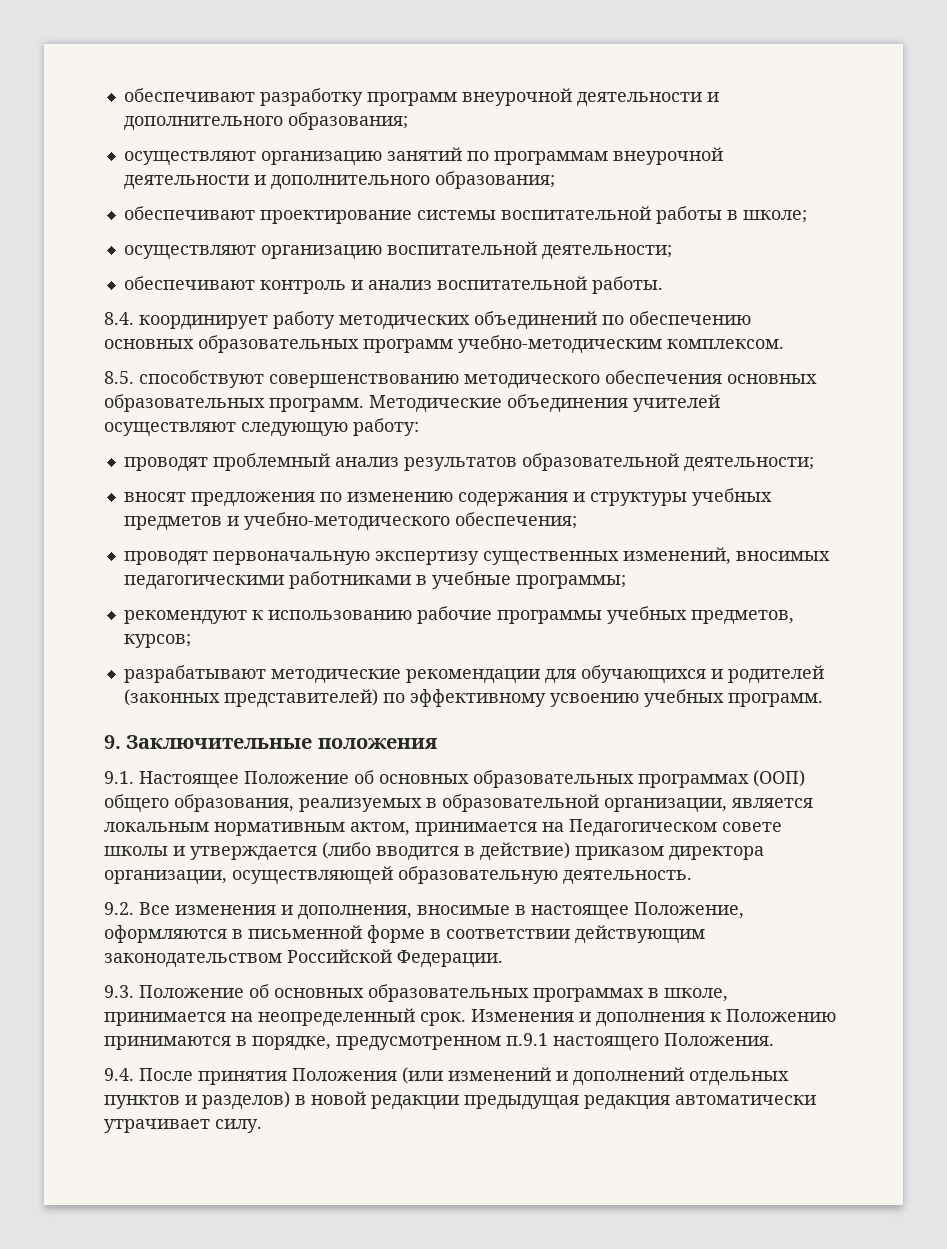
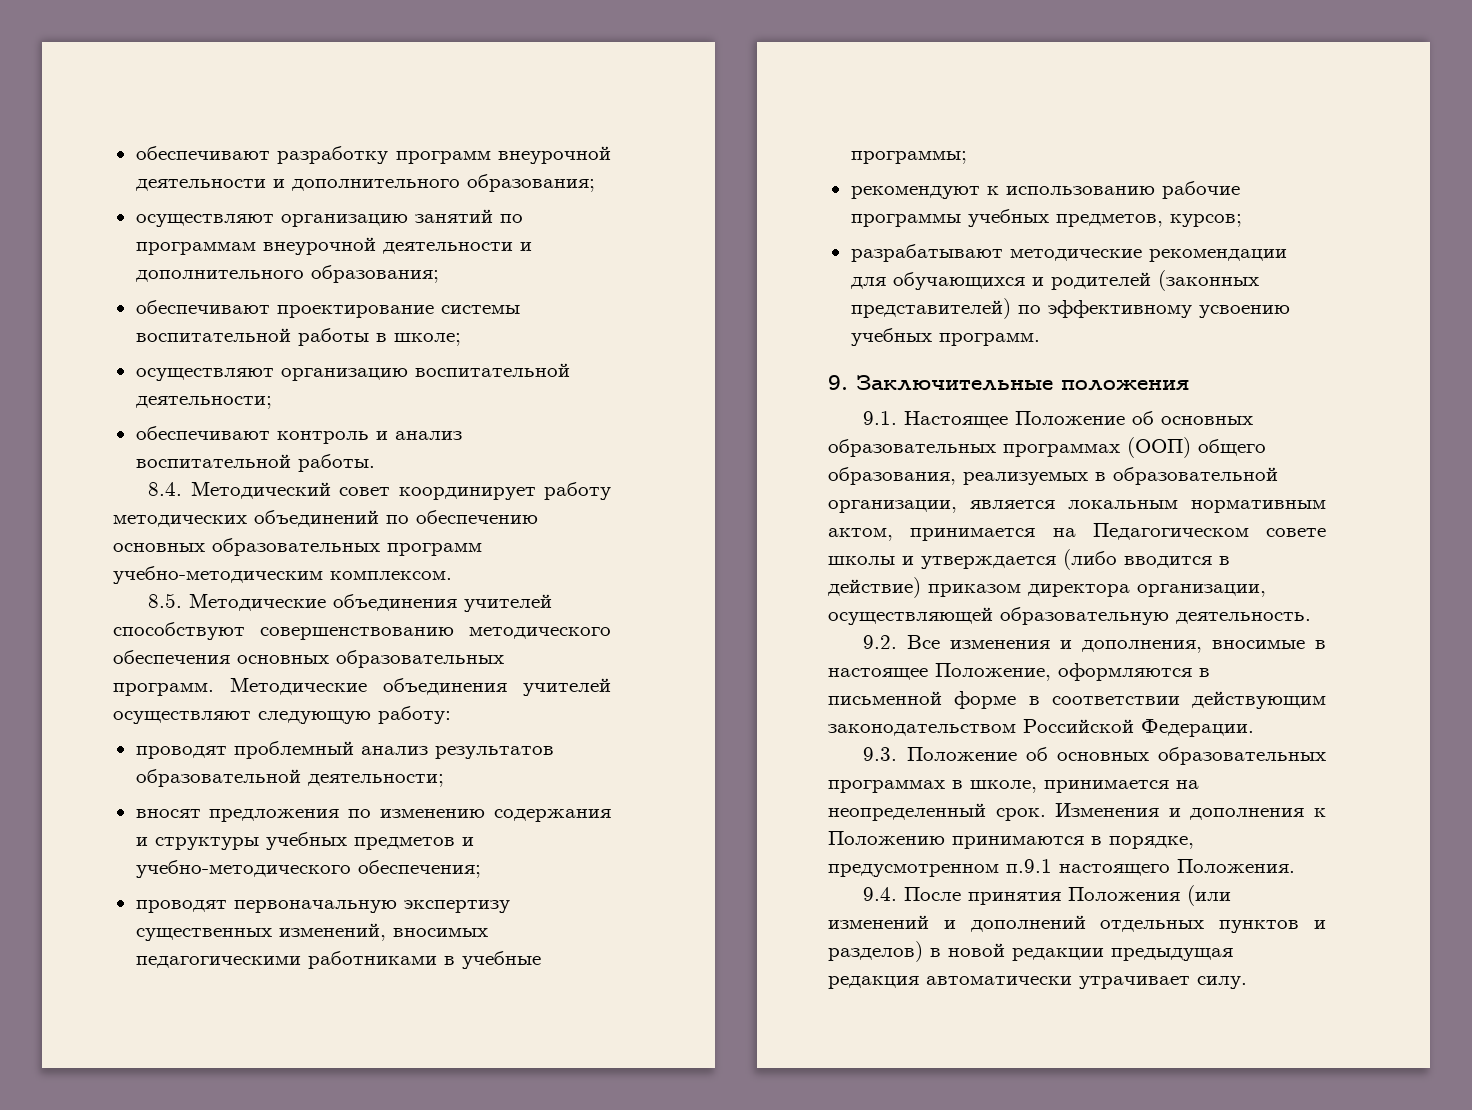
(134, 318) none -> [190,481,391,499] Методический совет
(134, 377) none -> [189,593,553,612] Методические объединения учителей

